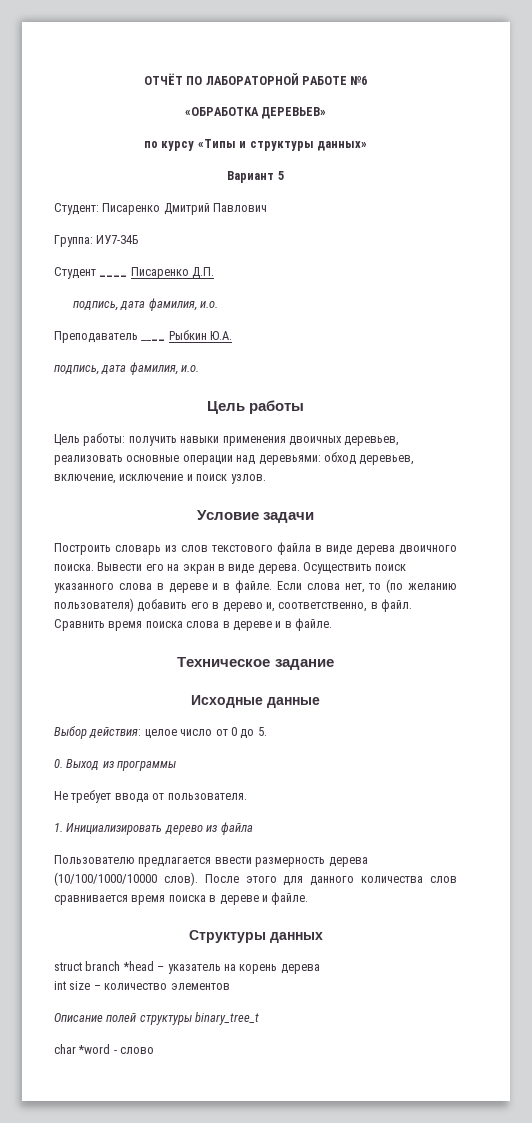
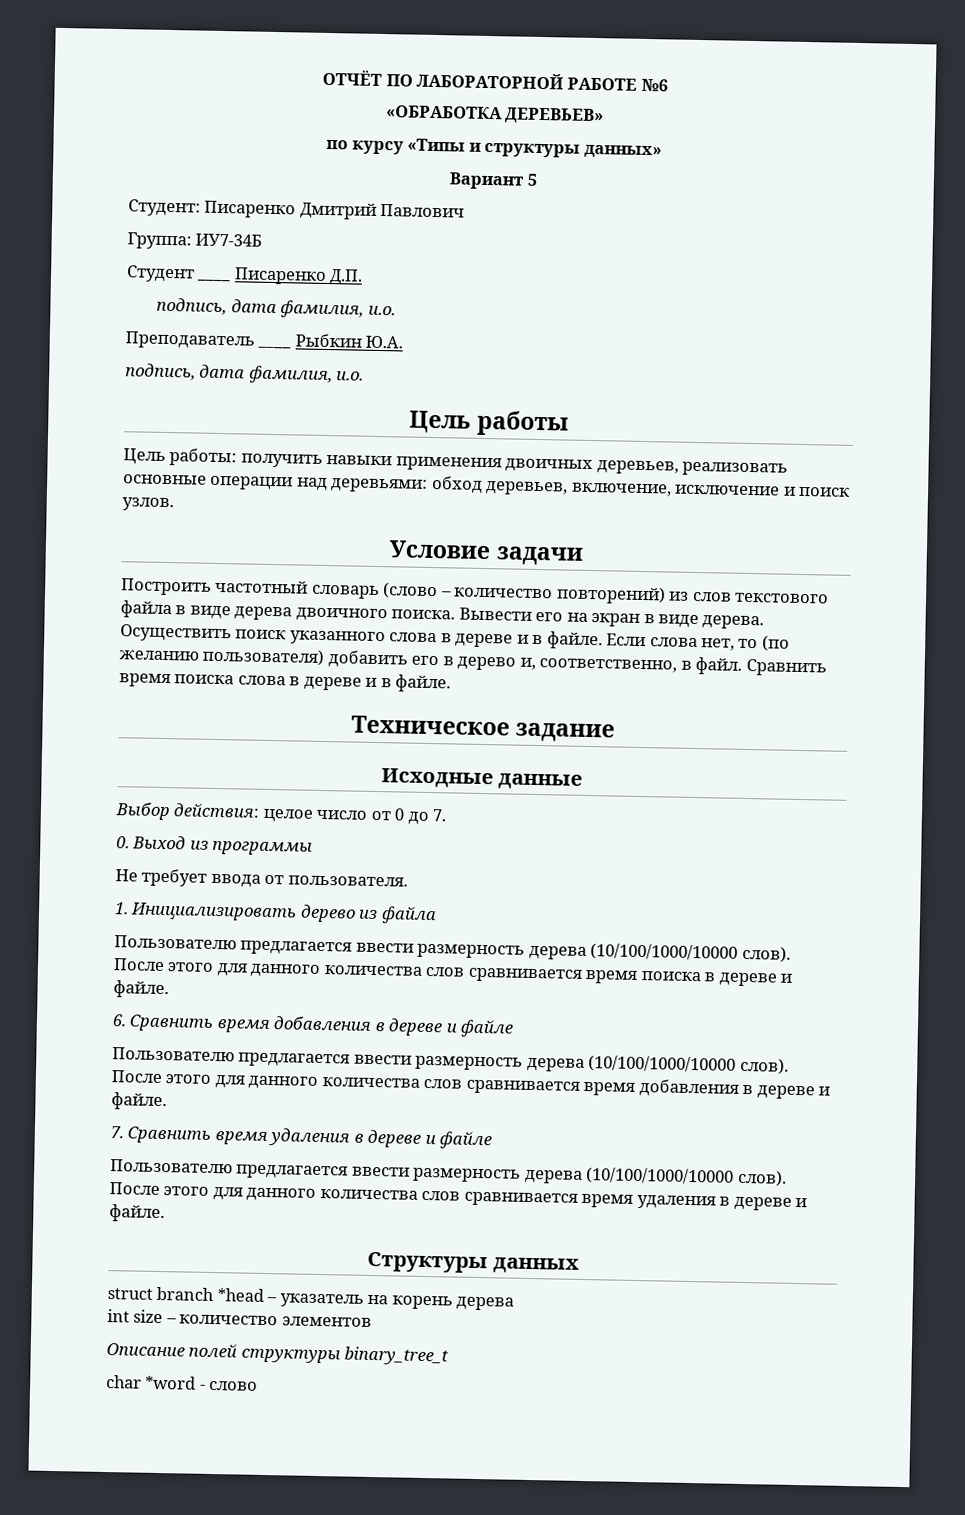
[115,545,161,555] словарь -> [215,579,666,605] частотный словарь (слово – количество повторений)
[257,727,267,736] 5. -> [432,809,448,822] 7.
(309, 898) none -> [112,1014,515,1038] [112,1047,789,1075] [111,1070,831,1100] [111,1092,167,1111] [110,1126,493,1150] [110,1159,787,1187] [109,1182,808,1211] [109,1204,165,1223] // 6. Сравнить время добавления в дереве и файле // Пользователю предлагается ввести размерность дерева (10/100/1000/10000 слов). После этого для данного количества слов сравнивается время добавления в дереве и файле. // 7. Сравнить время удаления в дереве и файле // Пользователю предлагается ввести размерность дерева (10/100/1000/10000 слов). После этого для данного количества слов сравнивается время удаления в дереве и файле.

